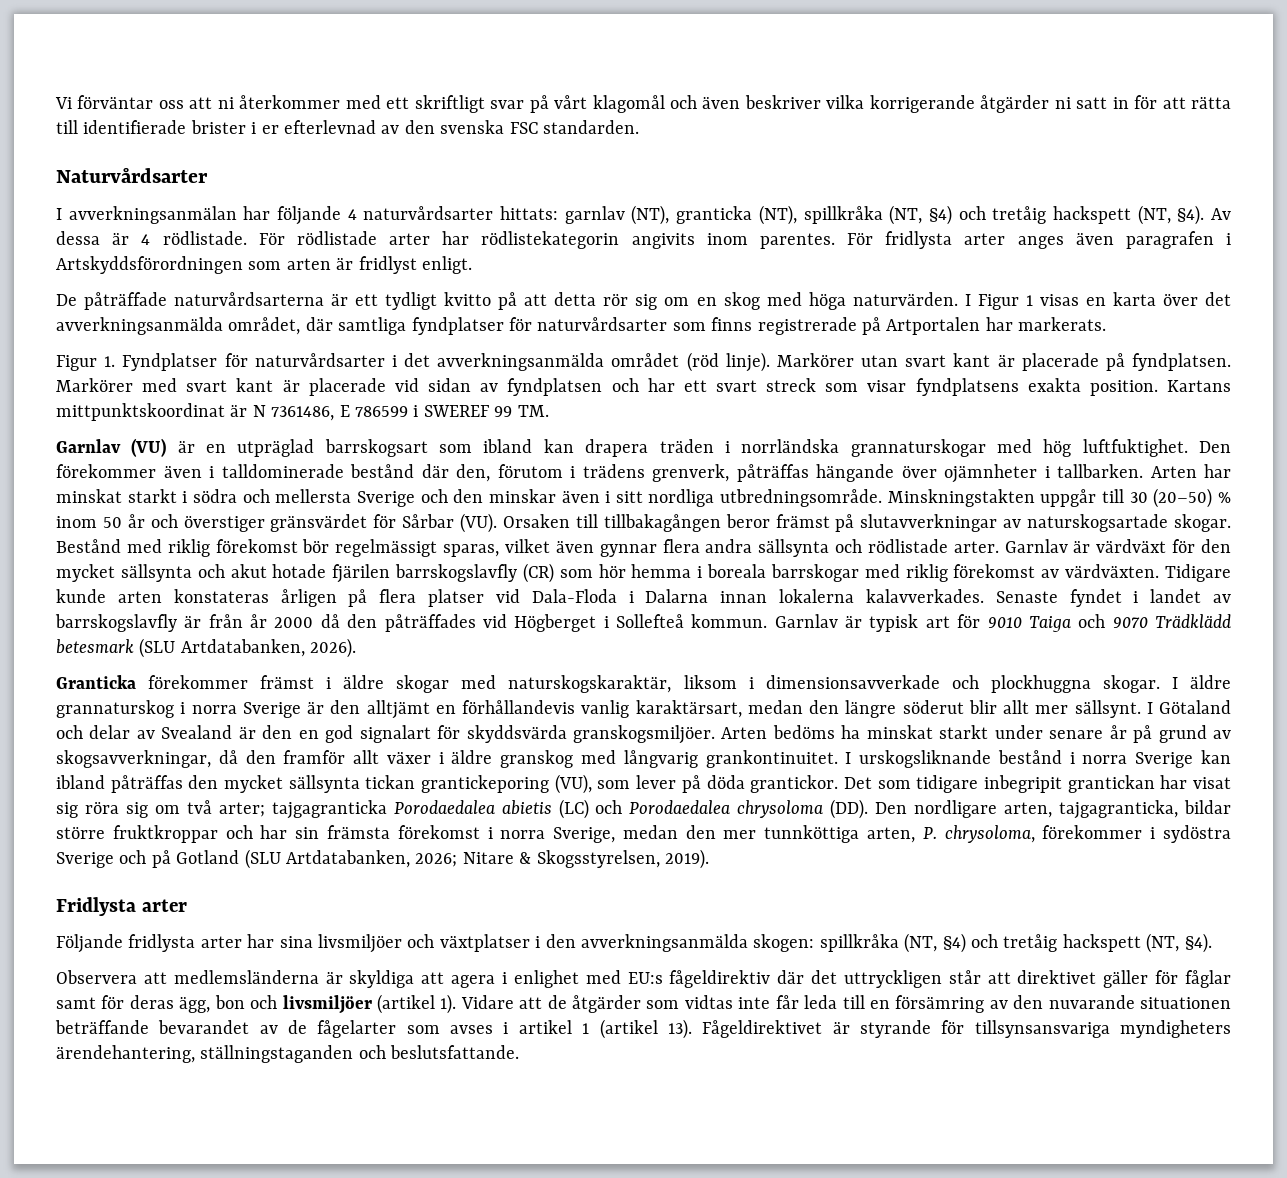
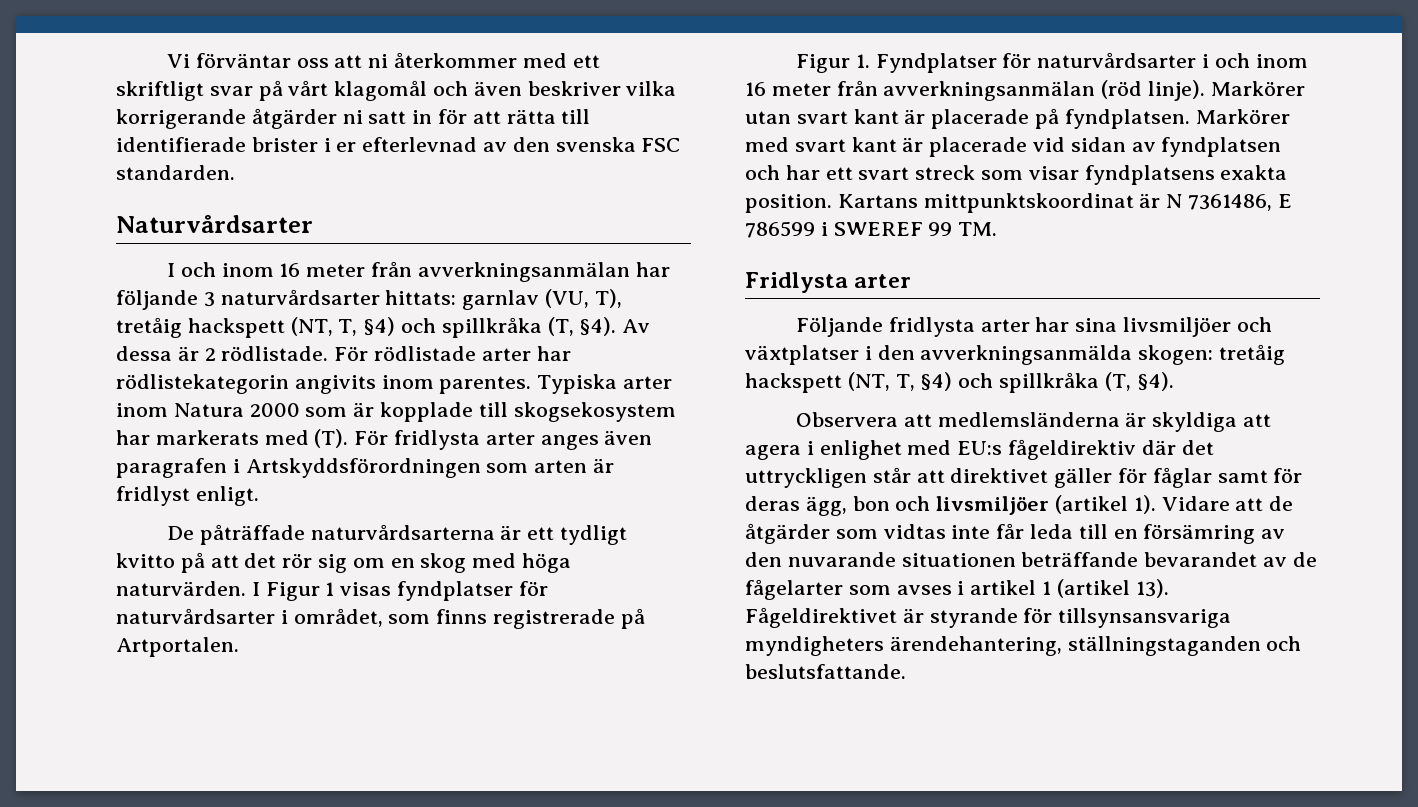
(62, 214) none -> [180,261,412,277] och inom 16 meter från
[347,209,357,220] 4 -> [203,292,215,307] 3
[631,205,1171,225] (NT), granticka (NT), spillkråka (NT, §4) och tretåig hackspett (NT, -> [545,289,622,308] [116,317,574,338] (VU, T), tretåig hackspett (NT, T, §4) och spillkråka (T,
[141,234,151,245] 4 -> [204,348,216,361] 2
(835, 241) none -> [537,374,673,394] [116,402,676,422] [116,429,349,448] Typiska arter inom Natura 2000 som är kopplade till skogsekosystem har markerats med (T).
[554,292,597,306] detta -> [244,553,277,568] det
[1085,292,1231,306] [56,317,407,335] en karta över det avverkningsanmälda området, där samtliga -> (392, 589) none
(668, 324) none -> [280,608,383,627] i området,
[886,317,1107,335] Artportalen har markerats. -> [116,637,239,657] Artportalen.
[404,353,680,371] det avverkningsanmälda området -> [1214,53,1308,68] [745,80,1096,101] och inom 16 meter från avverkningsanmälan
[56,438,1231,457] [56,464,1231,483] [56,488,1231,508] [56,513,1232,533] [56,539,1231,557] [56,563,1231,583] [56,589,1231,607] [55,614,1231,632] [56,638,357,658] [56,675,1231,693] [56,700,1231,719] [56,725,1232,744] [56,750,1232,768] [56,774,1232,794] [56,799,1231,819] [56,825,1231,843] [56,849,709,869] // Garnlav (VU) är en utpräglad barrskogsart som ibland kan drapera träden i norrländska grannaturskogar med hög luftfuktighet. Den förekommer även i talldominerade bestånd där den, förutom i trädens grenverk, påträffas hängande över ojämnheter i tallbarken. Arten har minskat starkt i södra och mellersta Sverige och den minskar även i sitt nordliga utbredningsområde. Minskningstakten uppgår till 30 (20–50) % inom 50 år och överstiger gränsvärdet för Sårbar (VU). Orsaken till tillbakagången beror främst på slutavverkningar av naturskogsartade skogar. Bestånd med riklig förekomst bör regelmässigt sparas, vilket även gynnar flera andra sällsynta och rödlistade arter. Garnlav är värdväxt för den mycket sällsynta och akut hotade fjärilen barrskogslavfly (CR) som hör hemma i boreala barrskogar med riklig förekomst av värdväxten. Tidigare kunde arten konstateras årligen på flera platser vid Dala-Floda i Dalarna innan lokalerna kalavverkades. Senaste fyndet i landet av barrskogslavfly är från år 2000 då den påträffades vid Högberget i Sollefteå kommun. Garnlav är typisk art för 9010 Taiga och 9070 Trädklädd betesmark (SLU Artdatabanken, 2026). // Granticka förekommer främst i äldre skogar med naturskogskaraktär, liksom i dimensionsavverkade och plockhuggna skogar. I äldre grannaturskog i norra Sverige är den alltjämt en förhållandevis vanlig karaktärsart, medan den längre söderut blir allt mer sällsynt. I Götaland och delar av Svealand är den en god signalart för skyddsvärda granskogsmiljöer. Arten bedöms ha minskat starkt under senare år på grund av skogsavverkningar, då den framför allt växer i äldre granskog med långvarig grankontinuitet. I urskogsliknande bestånd i norra Sverige kan ibland påträffas den mycket sällsynta tickan grantickeporing (VU), som lever på döda grantickor. Det som tidigare inbegripit grantickan har visat sig röra sig om två arter; tajgagranticka Porodaedalea abietis (LC) och Porodaedalea chrysoloma (DD). Den nordligare arten, tajgagranticka, bildar större fruktkroppar och har sin främsta förekomst i norra Sverige, medan den mer tunnköttiga arten, P. chrysoloma, förekommer i sydöstra Sverige och på Gotland (SLU Artdatabanken, 2026; Nitare & Skogsstyrelsen, 2019). -> (998, 229) none
[819,933,1180,953] spillkråka (NT, §4) och tretåig hackspett (NT, -> [1219,344,1286,365] [745,372,1131,393] tretåig hackspett (NT, T, §4) och spillkråka (T,

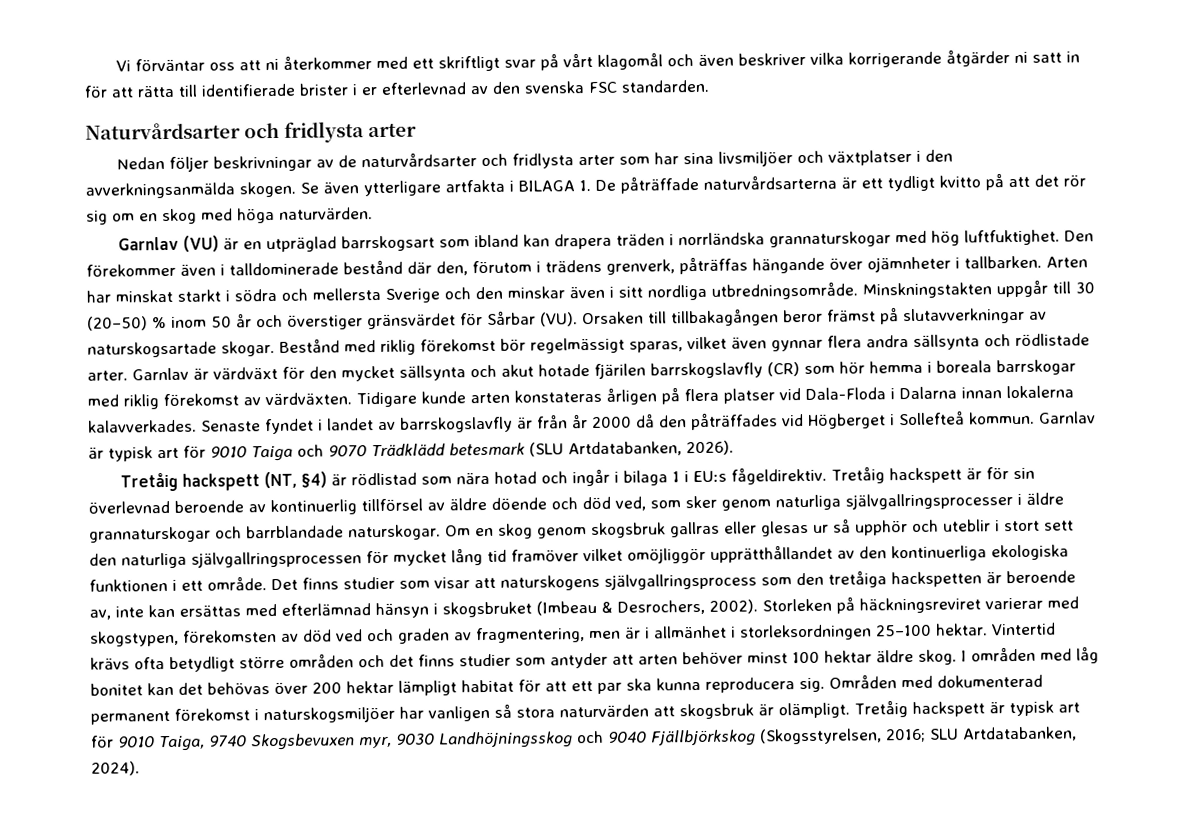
[166,261,670,282] [116,289,622,310] [116,317,651,338] [116,346,571,361] [116,374,673,394] [116,402,676,422] [116,429,653,450] [116,458,615,478] [116,486,259,506] // I och inom 16 meter från avverkningsanmälan har följande 3 naturvårdsarter hittats: garnlav (VU, T), tretåig hackspett (NT, T, §4) och spillkråka (T, §4). Av dessa är 2 rödlistade. För rödlistade arter har rödlistekategorin angivits inom parentes. Typiska arter inom Natura 2000 som är kopplade till skogsekosystem har markerats med (T). För fridlysta arter anges även paragrafen i Artskyddsförordningen som arten är fridlyst enligt. // -> [244,121,417,143] [116,149,953,172] [85,179,591,199] och fridlysta arter // Nedan följer beskrivningar av de naturvårdsarter och fridlysta arter som har sina livsmiljöer och växtplatser i den avverkningsanmälda skogen. Se även ytterligare artfakta i BILAGA 1.
[251,581,548,601] [116,608,645,629] [116,637,239,657] [795,52,1308,73] [745,80,1305,101] [745,108,1290,129] [745,137,1282,157] [745,165,1288,185] [745,193,1292,213] [745,221,998,238] [745,272,912,293] [795,317,1272,337] [745,344,1286,365] [745,372,1174,393] [795,412,1271,432] [745,439,1214,460] [745,467,1303,488] [745,495,1294,516] [745,523,1286,544] [745,552,1317,567] [745,579,1169,600] [745,607,1232,628] [745,636,1302,656] [745,664,906,679] I Figur 1 visas fyndplatser för naturvårdsarter i området, som finns registrerade på Artportalen. // Figur 1. Fyndplatser för naturvårdsarter i och inom 16 meter från avverkningsanmälan (röd linje). Markörer utan svart kant är placerade på fyndplatsen. Markörer med svart kant är placerade vid sidan av fyndplatsen och har ett svart streck som visar fyndplatsens exakta position. Kartans mittpunktskoordinat är N 7361486, E 786599 i SWEREF 99 TM. // Fridlysta arter // Följande fridlysta arter har sina livsmiljöer och växtplatser i den avverkningsanmälda skogen: tretåig hackspett (NT, T, §4) och spillkråka (T, §4). // Observera att medlemsländerna är skyldiga att agera i enlighet med EU:s fågeldirektiv där det uttryckligen står att direktivet gäller för fåglar samt för deras ägg, bon och livsmiljöer (artikel 1). Vidare att de åtgärder som vidtas inte får leda till en försämring av den nuvarande situationen beträffande bevarandet av de fågelarter som avses i artikel 1 (artikel 13). Fågeldirektivet är styrande för tillsynsansvariga myndigheters ärendehantering, ställningstaganden och beslutsfattande. -> [117,229,1094,253] [86,255,1088,277] [86,279,1095,303] [87,307,1047,331] [87,333,1090,358] [87,359,1076,382] [87,385,1074,410] [88,410,1096,435] [88,440,734,462] [119,466,1035,492] [88,492,1064,516] [89,518,1074,543] [89,544,1069,569] [89,570,1076,592] [89,596,1079,620] [90,622,1056,647] [90,646,1099,672] [90,674,1043,696] [90,700,1080,725] [91,726,1077,752] [91,761,140,776] // Garnlav (VU) är en utpräglad barrskogsart som ibland kan drapera träden i norrländska grannaturskogar med hög luftfuktighet. Den förekommer även i talldominerade bestånd där den, förutom i trädens grenverk, påträffas hängande över ojämnheter i tallbarken. Arten har minskat starkt i södra och mellersta Sverige och den minskar även i sitt nordliga utbredningsområde. Minskningstakten uppgår till 30 (20–50) % inom 50 år och överstiger gränsvärdet för Sårbar (VU). Orsaken till tillbakagången beror främst på slutavverkningar av naturskogsartade skogar. Bestånd med riklig förekomst bör regelmässigt sparas, vilket även gynnar flera andra sällsynta och rödlistade arter. Garnlav är värdväxt för den mycket sällsynta och akut hotade fjärilen barrskogslavfly (CR) som hör hemma i boreala barrskogar med riklig förekomst av värdväxten. Tidigare kunde arten konstateras årligen på flera platser vid Dala-Floda i Dalarna innan lokalerna kalavverkades. Senaste fyndet i landet av barrskogslavfly är från år 2000 då den påträffades vid Högberget i Sollefteå kommun. Garnlav är typisk art för 9010 Taiga och 9070 Trädklädd betesmark (SLU Artdatabanken, 2026). // Tretåig hackspett (NT, §4) är rödlistad som nära hotad och ingår i bilaga 1 i EU:s fågeldirektiv. Tretåig hackspett är för sin överlevnad beroende av kontinuerlig tillförsel av äldre döende och död ved, som sker genom naturliga självgallringsprocesser i äldre grannaturskogar och barrblandade naturskogar. Om en skog genom skogsbruk gallras eller glesas ur så upphör och uteblir i stort sett den naturliga självgallringsprocessen för mycket lång tid framöver vilket omöjliggör upprätthållandet av den kontinuerliga ekologiska funktionen i ett område. Det finns studier som visar att naturskogens självgallringsprocess som den tretåiga hackspetten är beroende av, inte kan ersättas med efterlämnad hänsyn i skogsbruket (Imbeau & Desrochers, 2002). Storleken på häckningsreviret varierar med skogstypen, förekomsten av död ved och graden av fragmentering, men är i allmänhet i storleksordningen 25–100 hektar. Vintertid krävs ofta betydligt större områden och det finns studier som antyder att arten behöver minst 100 hektar äldre skog. I områden med låg bonitet kan det behövas över 200 hektar lämpligt habitat för att ett par ska kunna reproducera sig. Områden med dokumenterad permanent förekomst i naturskogsmiljöer har vanligen så stora naturvärden att skogsbruk är olämpligt. Tretåig hackspett är typisk art för 9010 Taiga, 9740 Skogsbevuxen myr, 9030 Landhöjningsskog och 9040 Fjällbjörkskog (Skogsstyrelsen, 2016; SLU Artdatabanken, 2024).

